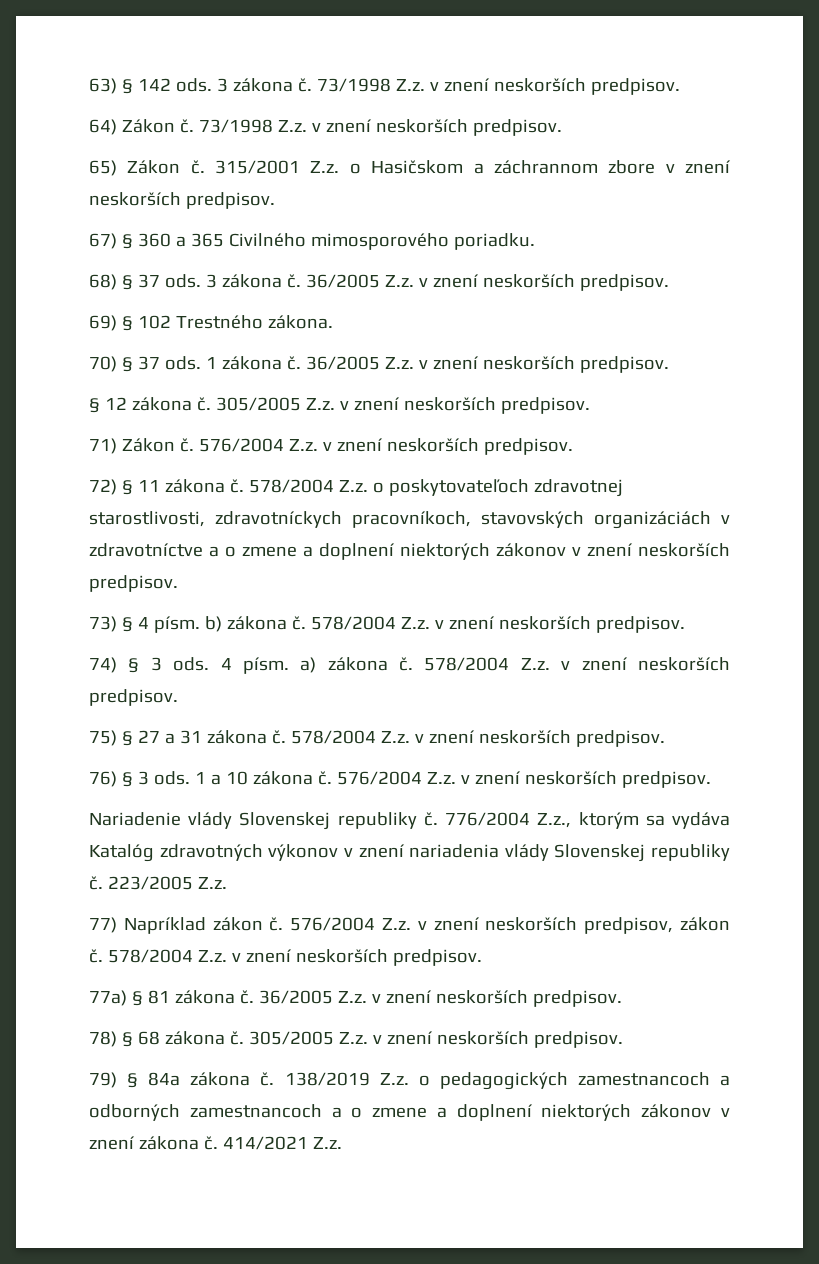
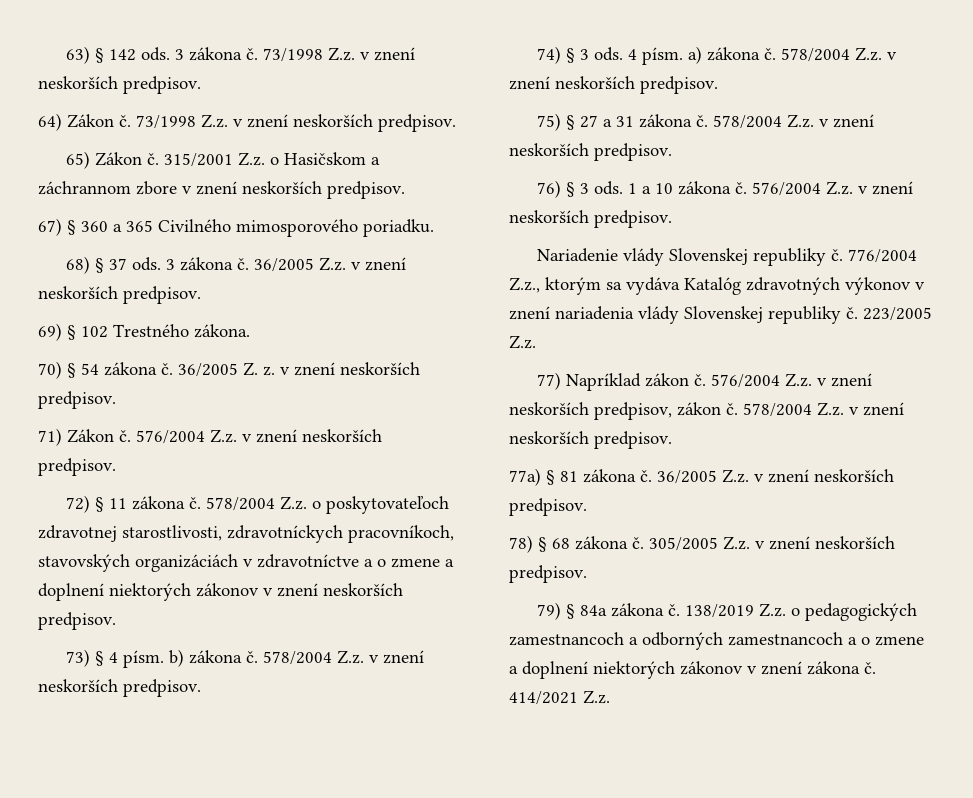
[137,356,669,373] [89,397,335,413] 37 ods. 1 zákona č. 36/2005 Z.z. v znení neskorších predpisov. // § 12 zákona č. 305/2005 Z.z. -> [81,362,275,377] 54 zákona č. 36/2005 Z. z.

